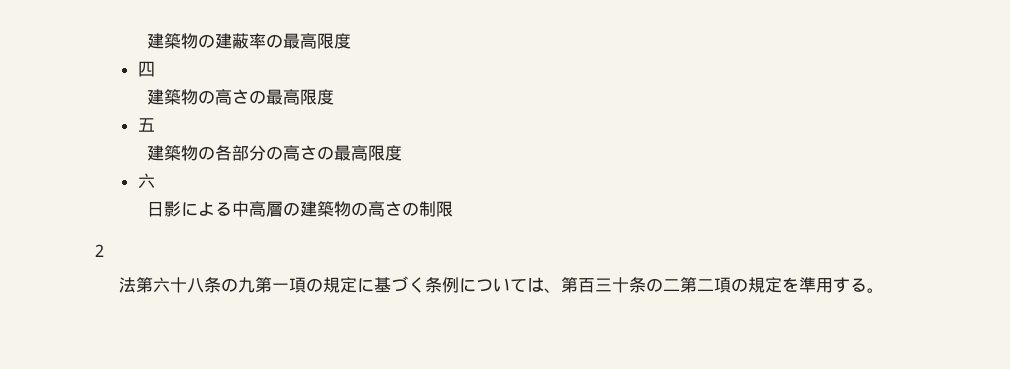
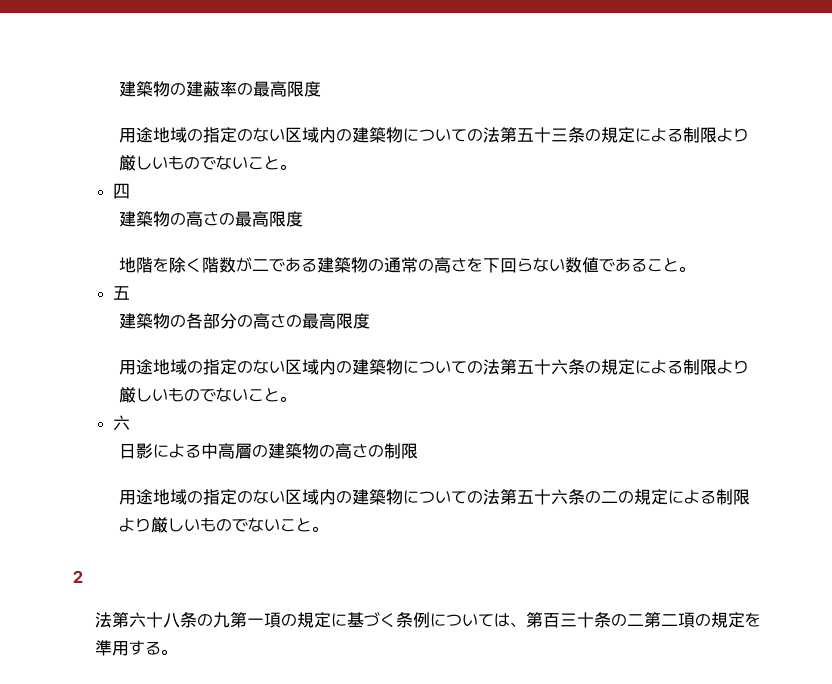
(351, 41) none -> [119,127,750,143] [119,155,297,171] // 用途地域の指定のない区域内の建築物についての法第五十三条の規定による制限より厳しいものでないこと。
(334, 97) none -> [119,257,696,273] // 地階を除く階数が二である建築物の通常の高さを下回らない数値であること。
(402, 153) none -> [119,359,750,375] [119,387,297,403] // 用途地域の指定のない区域内の建築物についての法第五十六条の規定による制限より厳しいものでないこと。
(453, 209) none -> [119,489,751,505] [119,517,329,533] // 用途地域の指定のない区域内の建築物についての法第五十六条の二の規定による制限より厳しいものでないこと。

